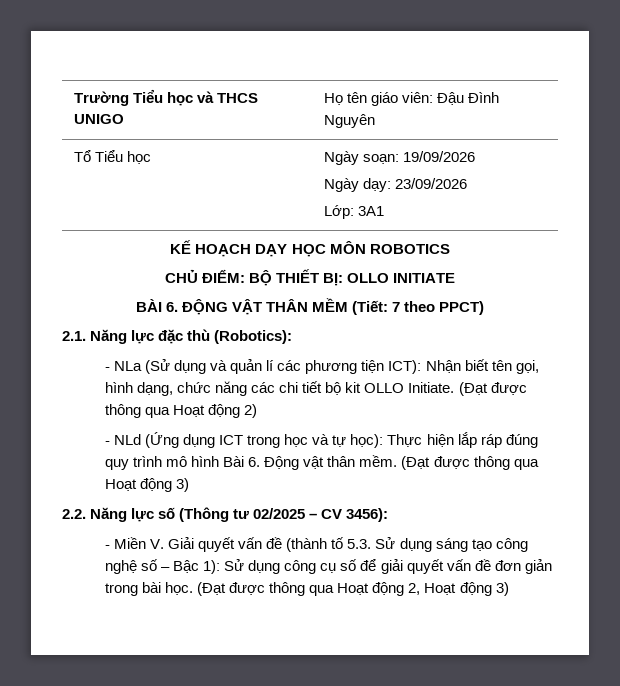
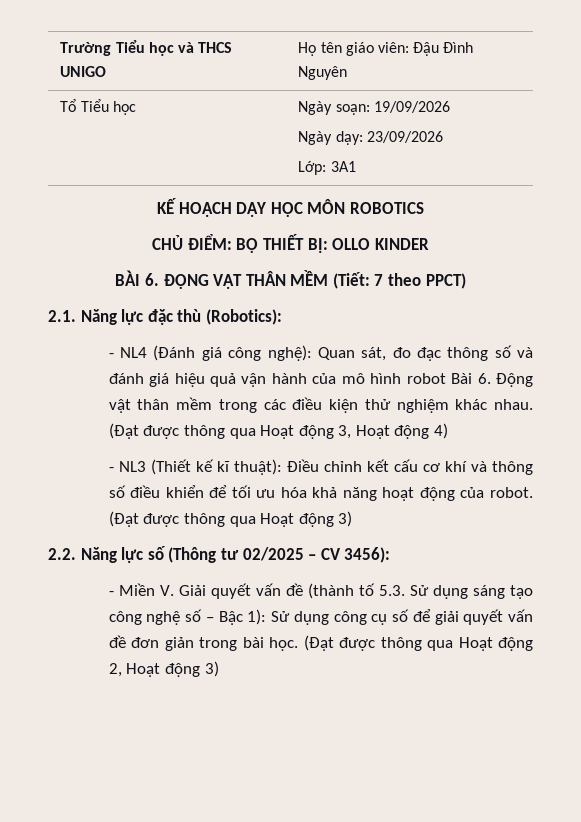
[393,273,456,283] INITIATE -> [374,238,429,250] KINDER
[114,359,539,374] [104,381,527,396] [104,404,258,418] [104,432,538,448] [104,455,398,470] NLa (Sử dụng và quản lí các phương tiện ICT): Nhận biết tên gọi, hình dạng, chức năng các chi tiết bộ kit OLLO Initiate. (Đạt được thông qua Hoạt động 2) // - NLd (Ứng dụng ICT trong học và tự học): Thực hiện lắp ráp đúng quy trình mô hình Bài 6. Động vật thân mềm. -> [120,345,534,361] [108,373,533,387] [108,397,533,413] [108,423,449,439] [108,459,533,475] [108,485,533,501] NL4 (Đánh giá công nghệ): Quan sát, đo đạc thông số và đánh giá hiệu quả vận hành của mô hình robot Bài 6. Động vật thân mềm trong các điều kiện thử nghiệm khác nhau. (Đạt được thông qua Hoạt động 3, Hoạt động 4) // - NL3 (Thiết kế kĩ thuật): Điều chỉnh kết cấu cơ khí và thông số điều khiển để tối ưu hóa khả năng hoạt động của robot.

